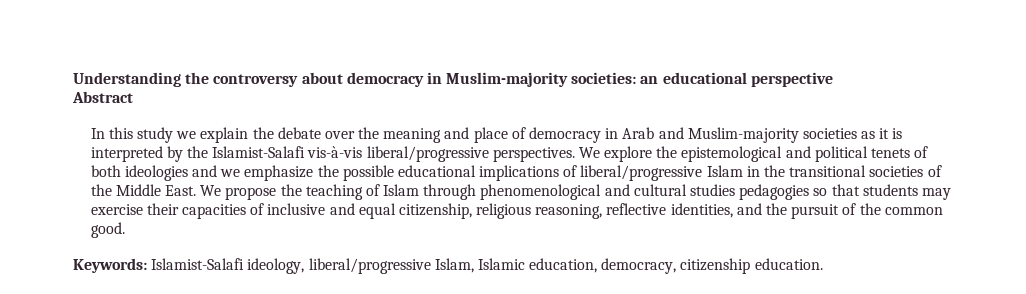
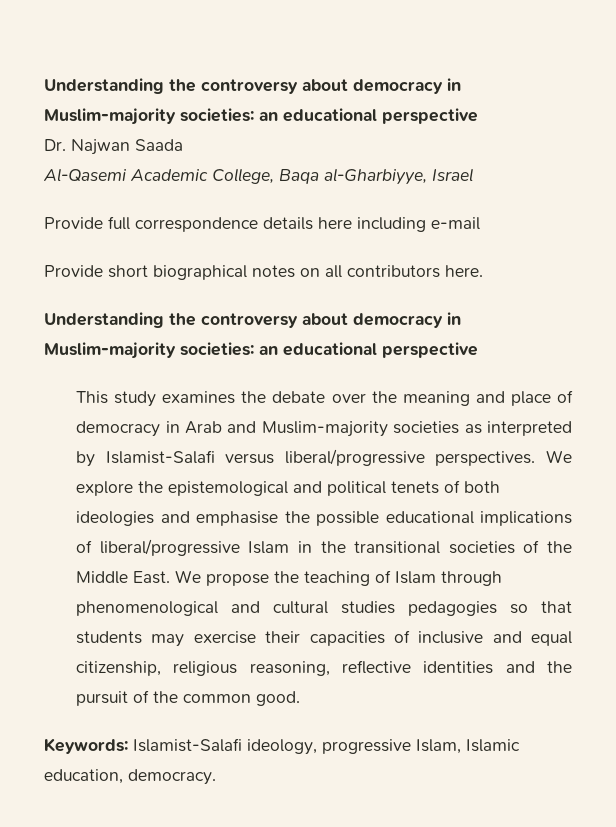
[72,91,133,103] [90,127,249,143] Abstract // In this study we explain -> [44,139,183,155] [43,168,473,185] [44,216,480,232] [44,265,483,280] [44,312,461,328] [44,342,478,359] [76,391,236,407] Dr. Najwan Saada // Al-Qasemi Academic College, Baqa al-Gharbiyye, Israel // Provide full correspondence details here including e-mail // Provide short biographical notes on all contributors here. // Understanding the controversy about democracy in Muslim-majority societies: an educational perspective // This study examines
[879,128,903,139] [90,146,363,162] it is interpreted by the Islamist-Salafi vis-à-vis -> [487,421,572,436] [76,450,275,467] interpreted by Islamist-Salafi versus
[220,165,314,181] we emphasize -> [196,511,279,526] emphasise
[670,203,733,218] identities, -> [423,661,494,674] identities
[308,258,431,274] liberal/progressive -> [322,739,411,754] progressive
[601,258,823,274] democracy, citizenship education. -> [128,769,216,785] democracy.

